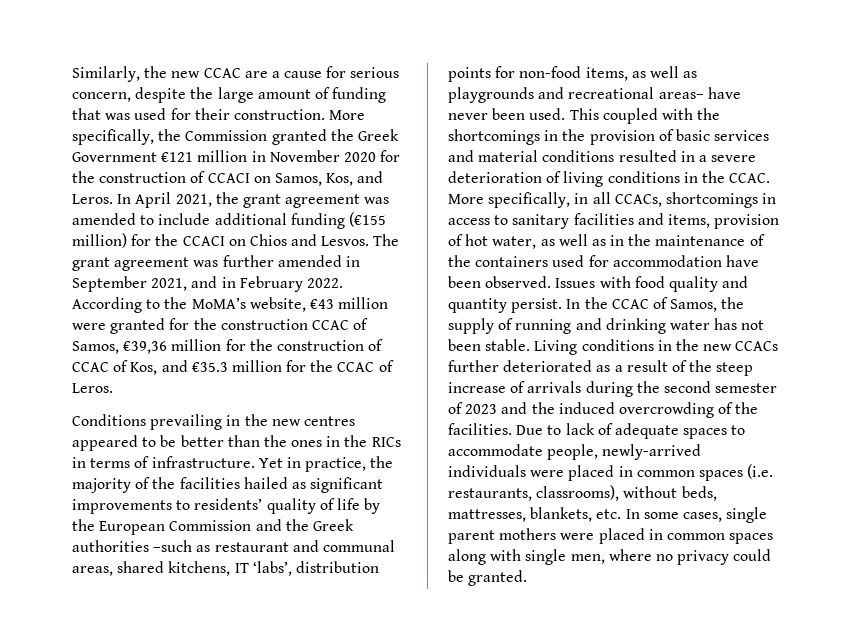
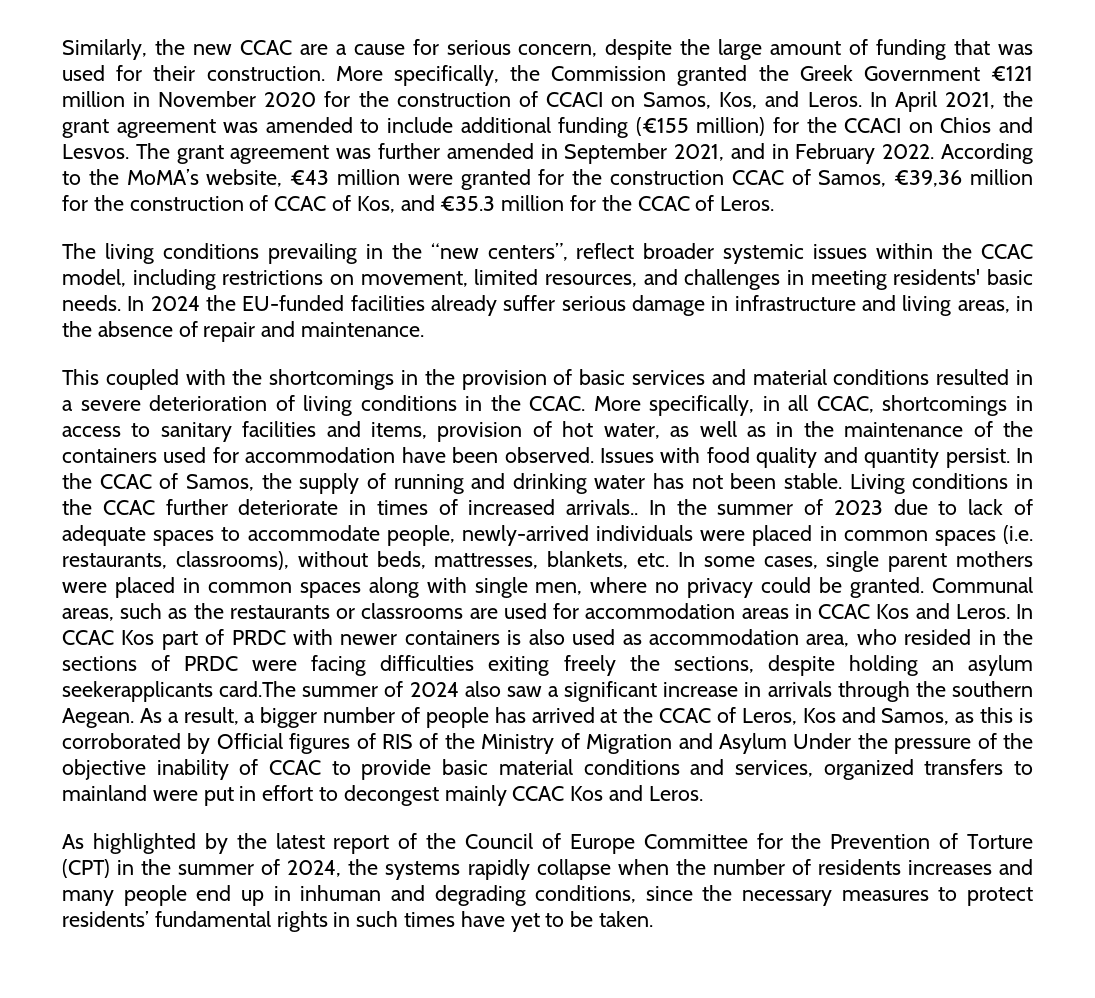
[72,414,355,430] [72,435,401,451] [72,456,394,472] [72,477,384,493] [72,498,381,514] [72,519,354,535] [72,540,395,552] [72,561,379,576] [448,66,698,82] [448,87,741,103] [448,108,566,120] Conditions prevailing in the new centres appeared to be better than the ones in the RICs in terms of infrastructure. Yet in practice, the majority of the facilities hailed as significant improvements to residents’ quality of life by the European Commission and the Greek authorities –such as restaurant and communal areas, shared kitchens, IT ‘labs’, distribution points for non-food items, as well as playgrounds and recreational areas– have never been used. -> [62,243,1033,264] [62,269,1033,290] [62,295,1034,316] [62,321,425,342] The living conditions prevailing in the “new centers”, reflect broader systemic issues within the CCAC model, including restrictions on movement, limited resources, and challenges in meeting residents' basic needs. In 2024 the EU-funded facilities already suffer serious damage in infrastructure and living areas, in the absence of repair and maintenance. //
[614,194,662,207] CCACs, -> [816,396,874,413] CCAC,
[703,341,779,351] [448,360,754,376] [448,381,778,397] [448,402,759,418] [448,423,544,435] new CCACs further deteriorated as a result of the steep increase of arrivals during the second semester of 2023 and the induced overcrowding of the facilities. Due -> [102,499,928,515] CCAC further deteriorate in times of increased arrivals.. In the summer of 2023 due
(528, 578) none -> [931,577,1033,593] [62,603,1033,621] [62,629,1033,650] [62,655,1033,676] [62,681,1033,702] [62,707,1034,728] [62,733,1033,754] [62,759,1033,780] [62,785,703,806] [62,833,1034,854] [62,859,1033,880] [62,885,1033,906] [62,911,654,932] Communal areas, such as the restaurants or classrooms are used for accommodation areas in CCAC Kos and Leros. In CCAC Kos part of PRDC with newer containers is also used as accommodation area, who resided in the sections of PRDC were facing difficulties exiting freely the sections, despite holding an asylum seekerapplicants card.The summer of 2024 also saw a significant increase in arrivals through the southern Aegean. As a result, a bigger number of people has arrived at the CCAC of Leros, Kos and Samos, as this is corroborated by Official figures of RIS of the Ministry of Migration and Asylum Under the pressure of the objective inability of CCAC to provide basic material conditions and services, organized transfers to mainland were put in effort to decongest mainly CCAC Kos and Leros. // As highlighted by the latest report of the Council of Europe Committee for the Prevention of Torture (CPT) in the summer of 2024, the systems rapidly collapse when the number of residents increases and many people end up in inhuman and degrading conditions, since the necessary measures to protect residents’ fundamental rights in such times have yet to be taken.

